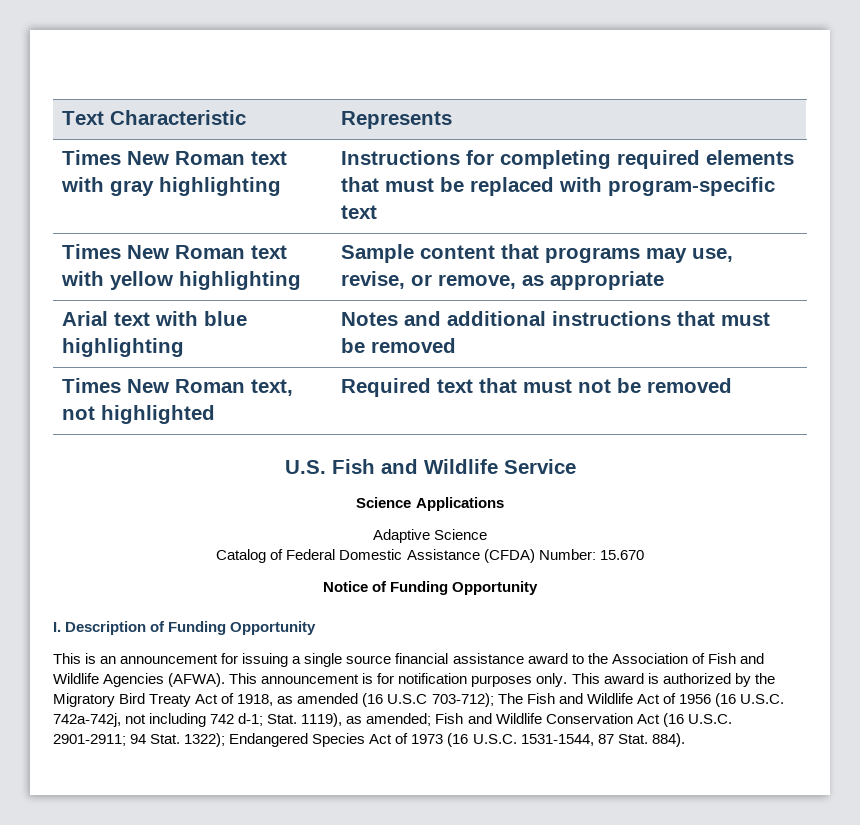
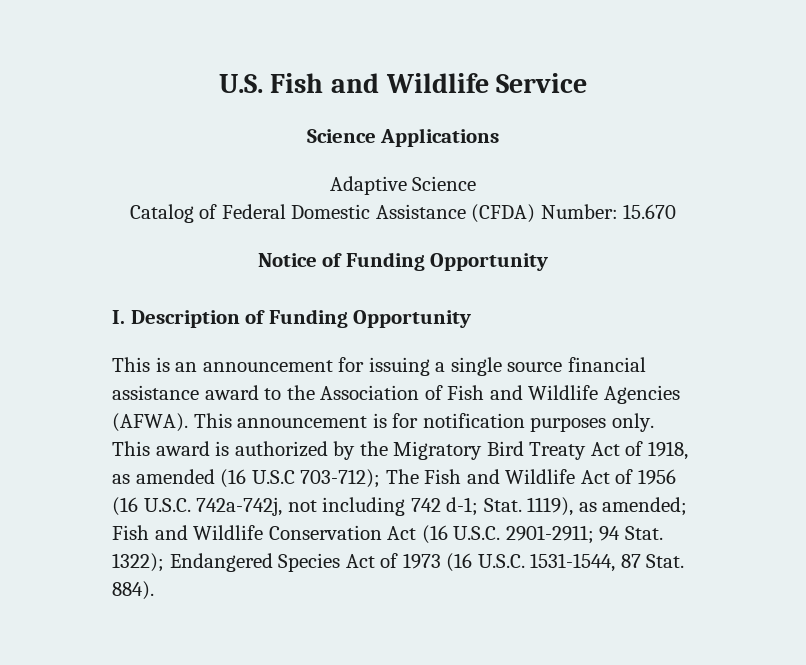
[62,110,247,125] [341,111,453,129] [62,150,288,165] [61,177,282,196] [341,150,795,169] [341,177,776,196] [341,205,378,219] [62,244,288,259] [61,271,302,290] [341,244,734,263] [341,271,665,290] [62,311,248,326] [62,338,185,357] [341,311,771,326] [341,338,457,353] [62,378,294,396] [62,405,216,424] [341,378,733,397] Text Characteristic | Represents // Times New Roman text with gray highlighting | Instructions for completing required elements that must be replaced with program-specific text // Times New Roman text with yellow highlighting | Sample content that programs may use, revise, or remove, as appropriate // Arial text with blue highlighting | Notes and additional instructions that must be removed // Times New Roman text, not highlighted | Required text that must not be removed // -> (218, 83) none

